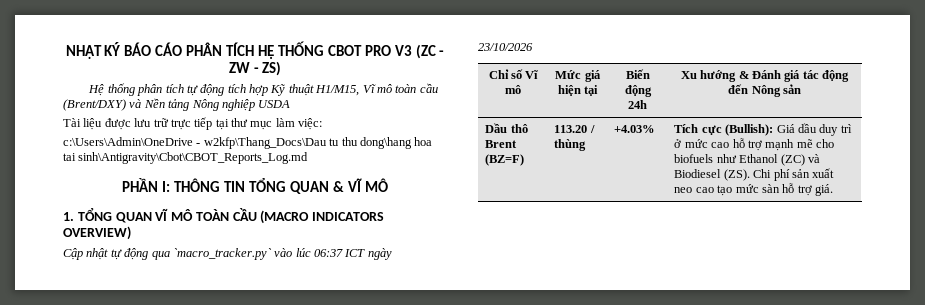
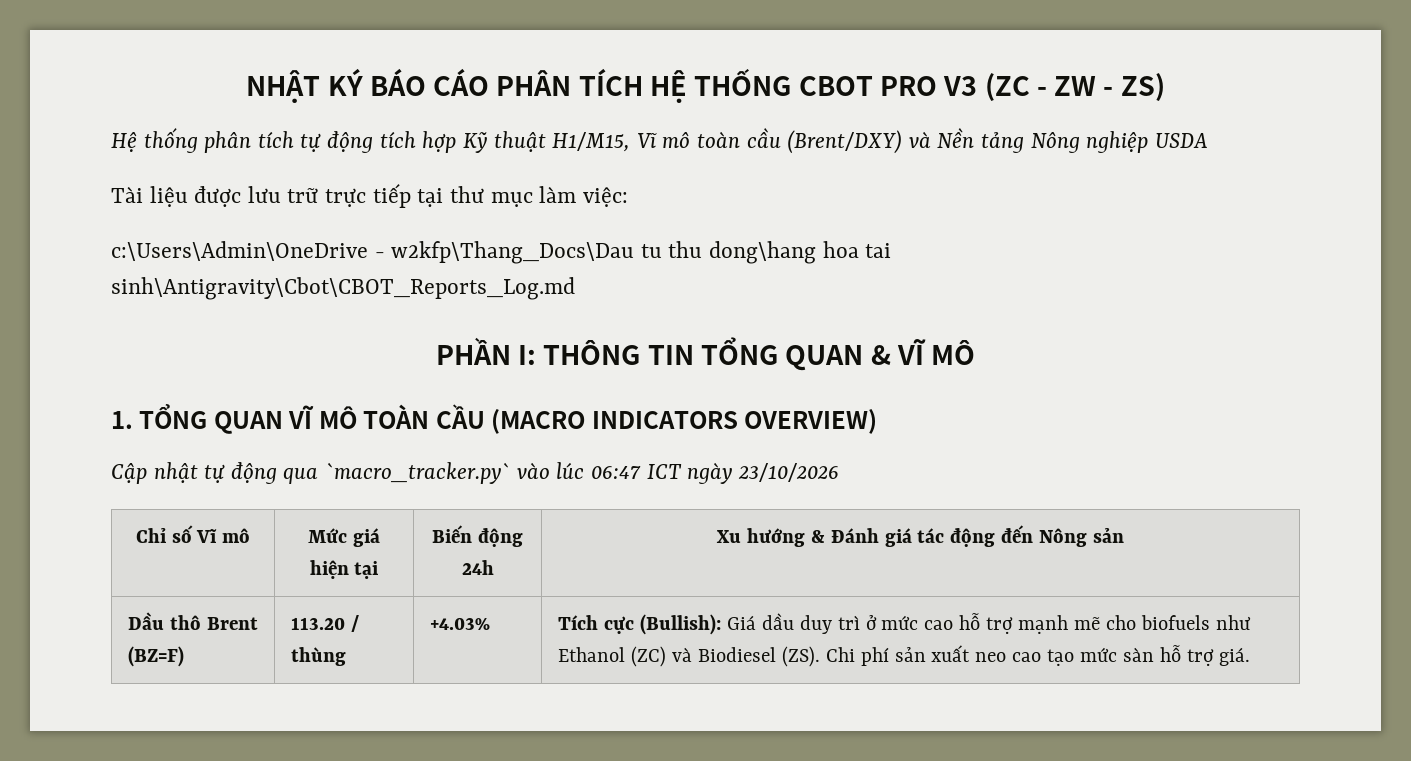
[314,249,343,257] 06:37 -> [590,465,641,479] 06:47

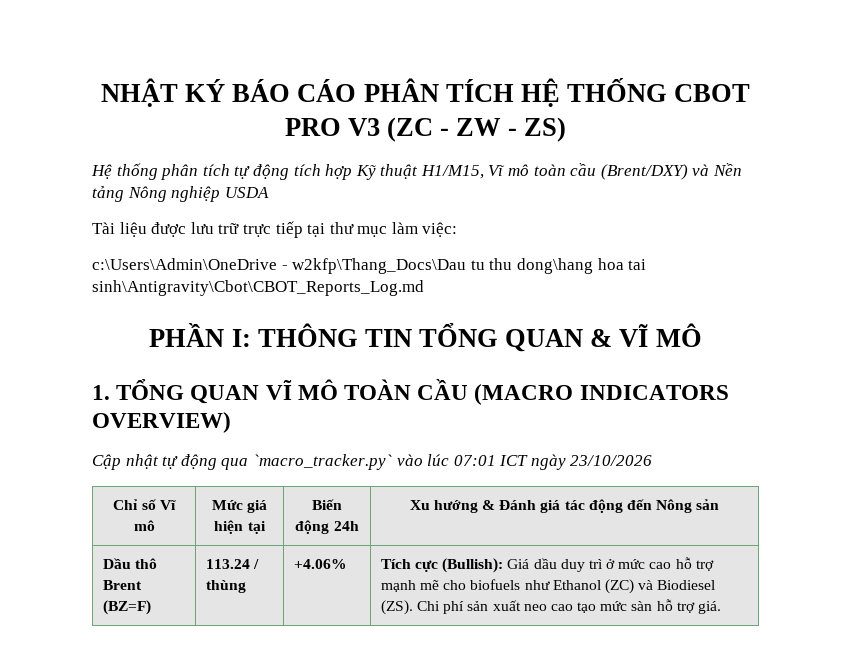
[590,465,641,479] 06:47 -> [453,455,496,466] 07:01
[290,617,345,630] 113.20 -> [205,559,250,569] 113.24
[429,617,490,630] +4.03% -> [293,559,347,569] +4.06%

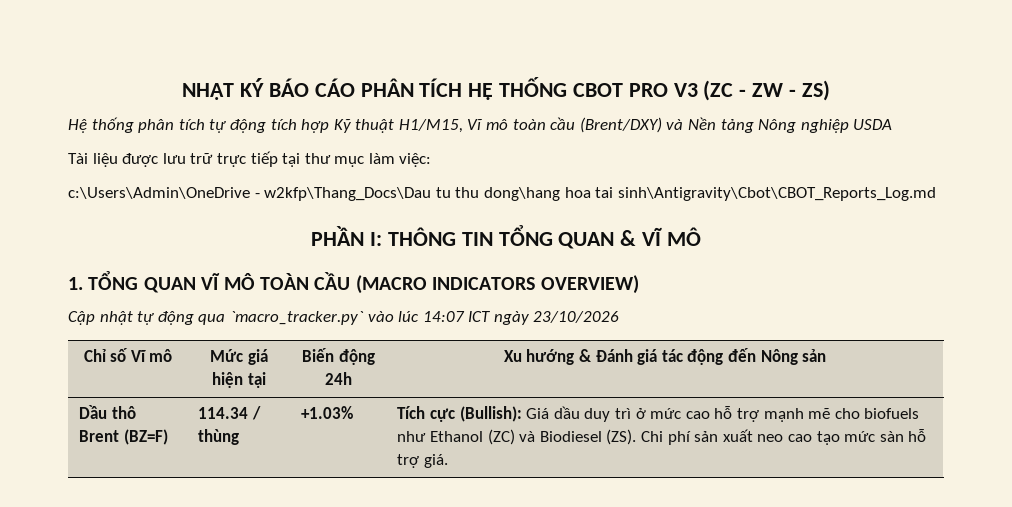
[453,455,496,466] 07:01 -> [422,311,465,322] 14:07
[205,559,250,569] 113.24 -> [198,407,249,419] 114.34
[293,559,347,569] +4.06% -> [301,406,354,419] +1.03%

